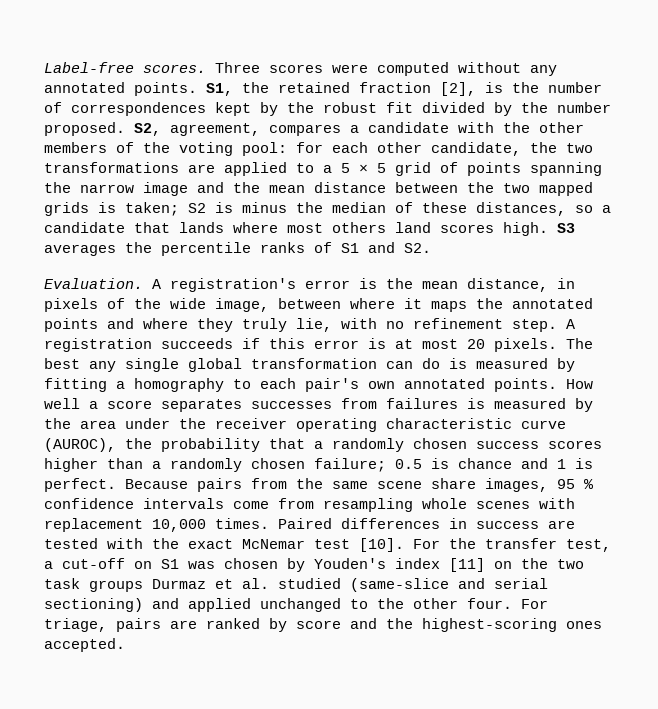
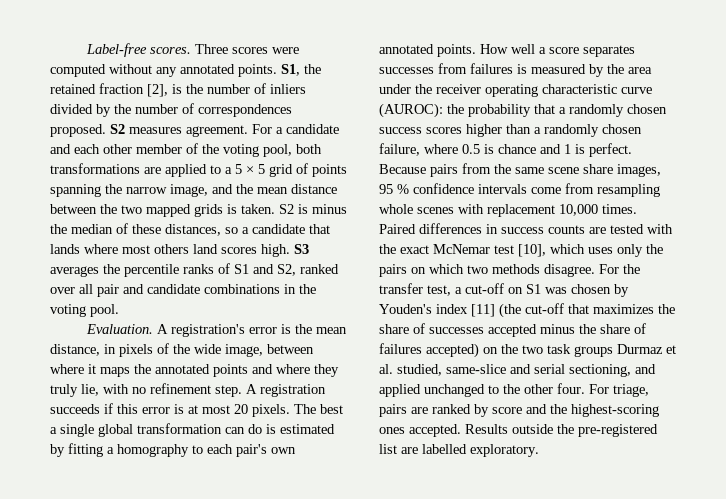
[71,102,611,116] [44,122,584,136] [44,142,593,156] correspondences kept by the robust fit divided by the number proposed. S2, agreement, compares a candidate with the other members of the voting pool: for each other candidate, the two -> [270,84,306,94] [50,103,292,117] [50,124,339,137] [50,143,322,157] inliers divided by the number of correspondences proposed. S2 measures agreement. For a candidate and each other member of the voting pool, both
[143,182,188,196] image -> [170,184,208,197] image,
[125,202,179,216] taken; -> [241,204,275,214] taken.
[404,243,431,253] S2. -> [277,264,339,276] [50,284,316,297] [50,304,119,317] S2, ranked over all pair and candidate combinations in the voting pool.
[89,361,116,372] any -> [50,427,57,434] a
[476,358,548,369] measured -> [280,424,335,434] estimated
[44,438,116,452] (AUROC), -> [379,103,443,118] (AUROC):
[314,458,386,472] failure; -> [379,143,458,156] failure, where
(539, 525) none -> [548,225,585,234] counts
[359,538,404,552] [10]. -> [518,244,663,257] [379,264,595,277] [10], which uses only the pairs on which two methods disagree.
(485, 565) none -> [499,303,675,318] [379,323,646,337] [379,343,479,358] (the cut-off that maximizes the share of successes accepted minus the share of failures accepted)
[278,578,449,592] studied (same-slice -> [397,364,506,376] studied, same-slice
[44,598,143,612] sectioning) -> [569,364,631,377] sectioning,
(125, 645) none -> [465,424,658,437] [379,444,539,457] Results outside the pre-registered list are labelled exploratory.

